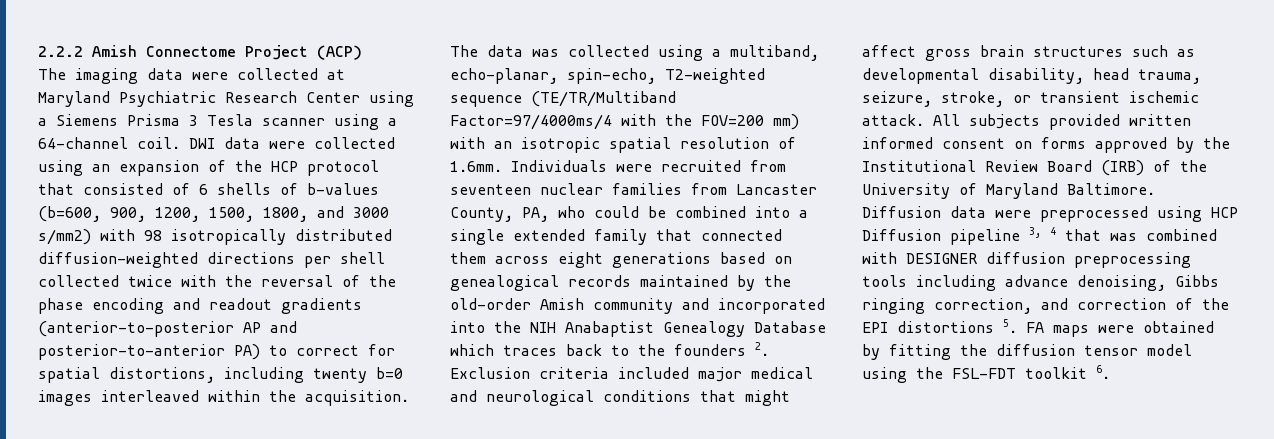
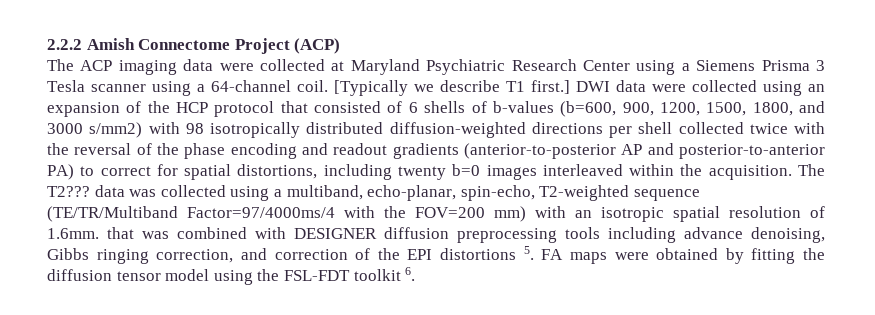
(66, 74) none -> [80,60,113,71] ACP
(180, 143) none -> [334,80,570,96] [Typically we describe T1 first.]
(478, 51) none -> [47,186,90,197] T2???
[511,160,786,172] [450,183,817,195] [450,206,808,222] [450,229,782,245] [450,252,792,268] [450,275,791,291] [450,298,825,314] [450,321,826,337] [450,342,769,356] [450,367,813,382] [450,390,790,406] [862,45,1195,61] [862,68,1201,84] [862,91,1199,107] [862,114,1191,130] [862,137,1230,153] [862,160,1207,176] [862,183,1155,199] [862,206,1238,222] [862,227,1056,245] Individuals were recruited from seventeen nuclear families from Lancaster County, PA, who could be combined into a single extended family that connected them across eight generations based on genealogical records maintained by the old-order Amish community and incorporated into the NIH Anabaptist Genealogy Database which traces back to the founders 2. Exclusion criteria included major medical and neurological conditions that might affect gross brain structures such as developmental disability, head trauma, seizure, stroke, or transient ischemic attack. All subjects provided written informed consent on forms approved by the Institutional Review Board (IRB) of the University of Maryland Baltimore. Diffusion data were preprocessed using HCP Diffusion pipeline 3, 4 -> (99, 233) none

